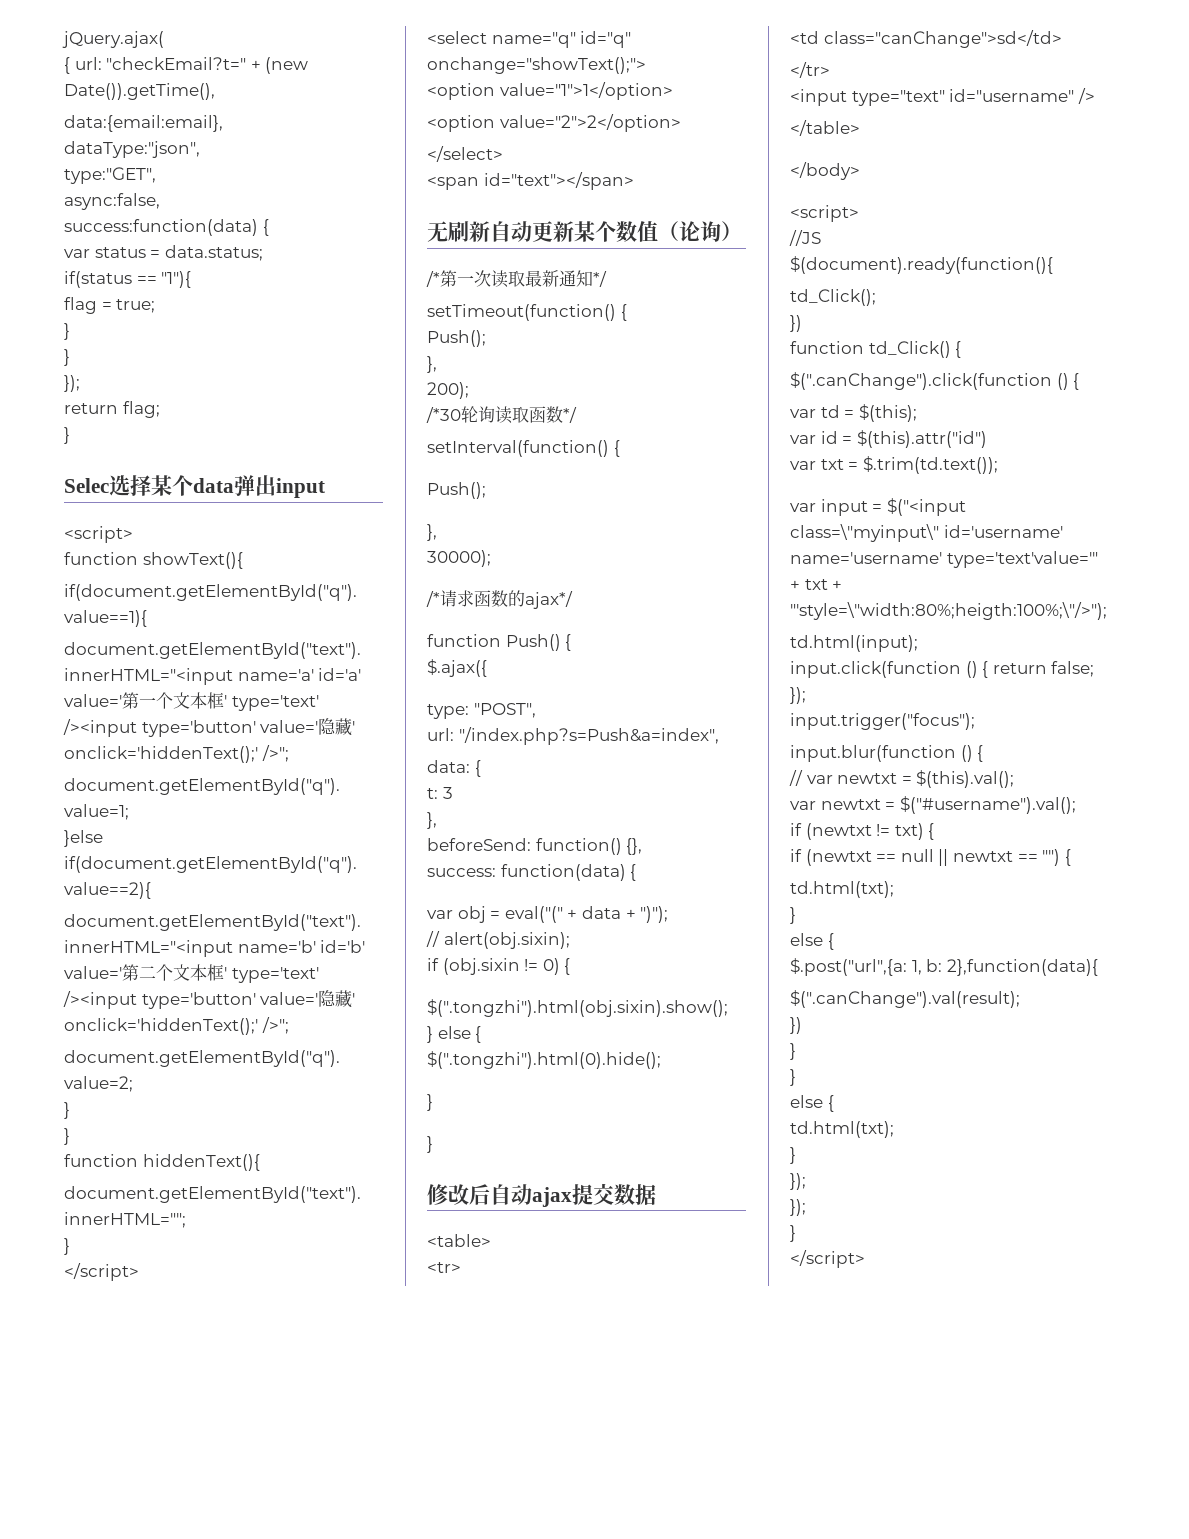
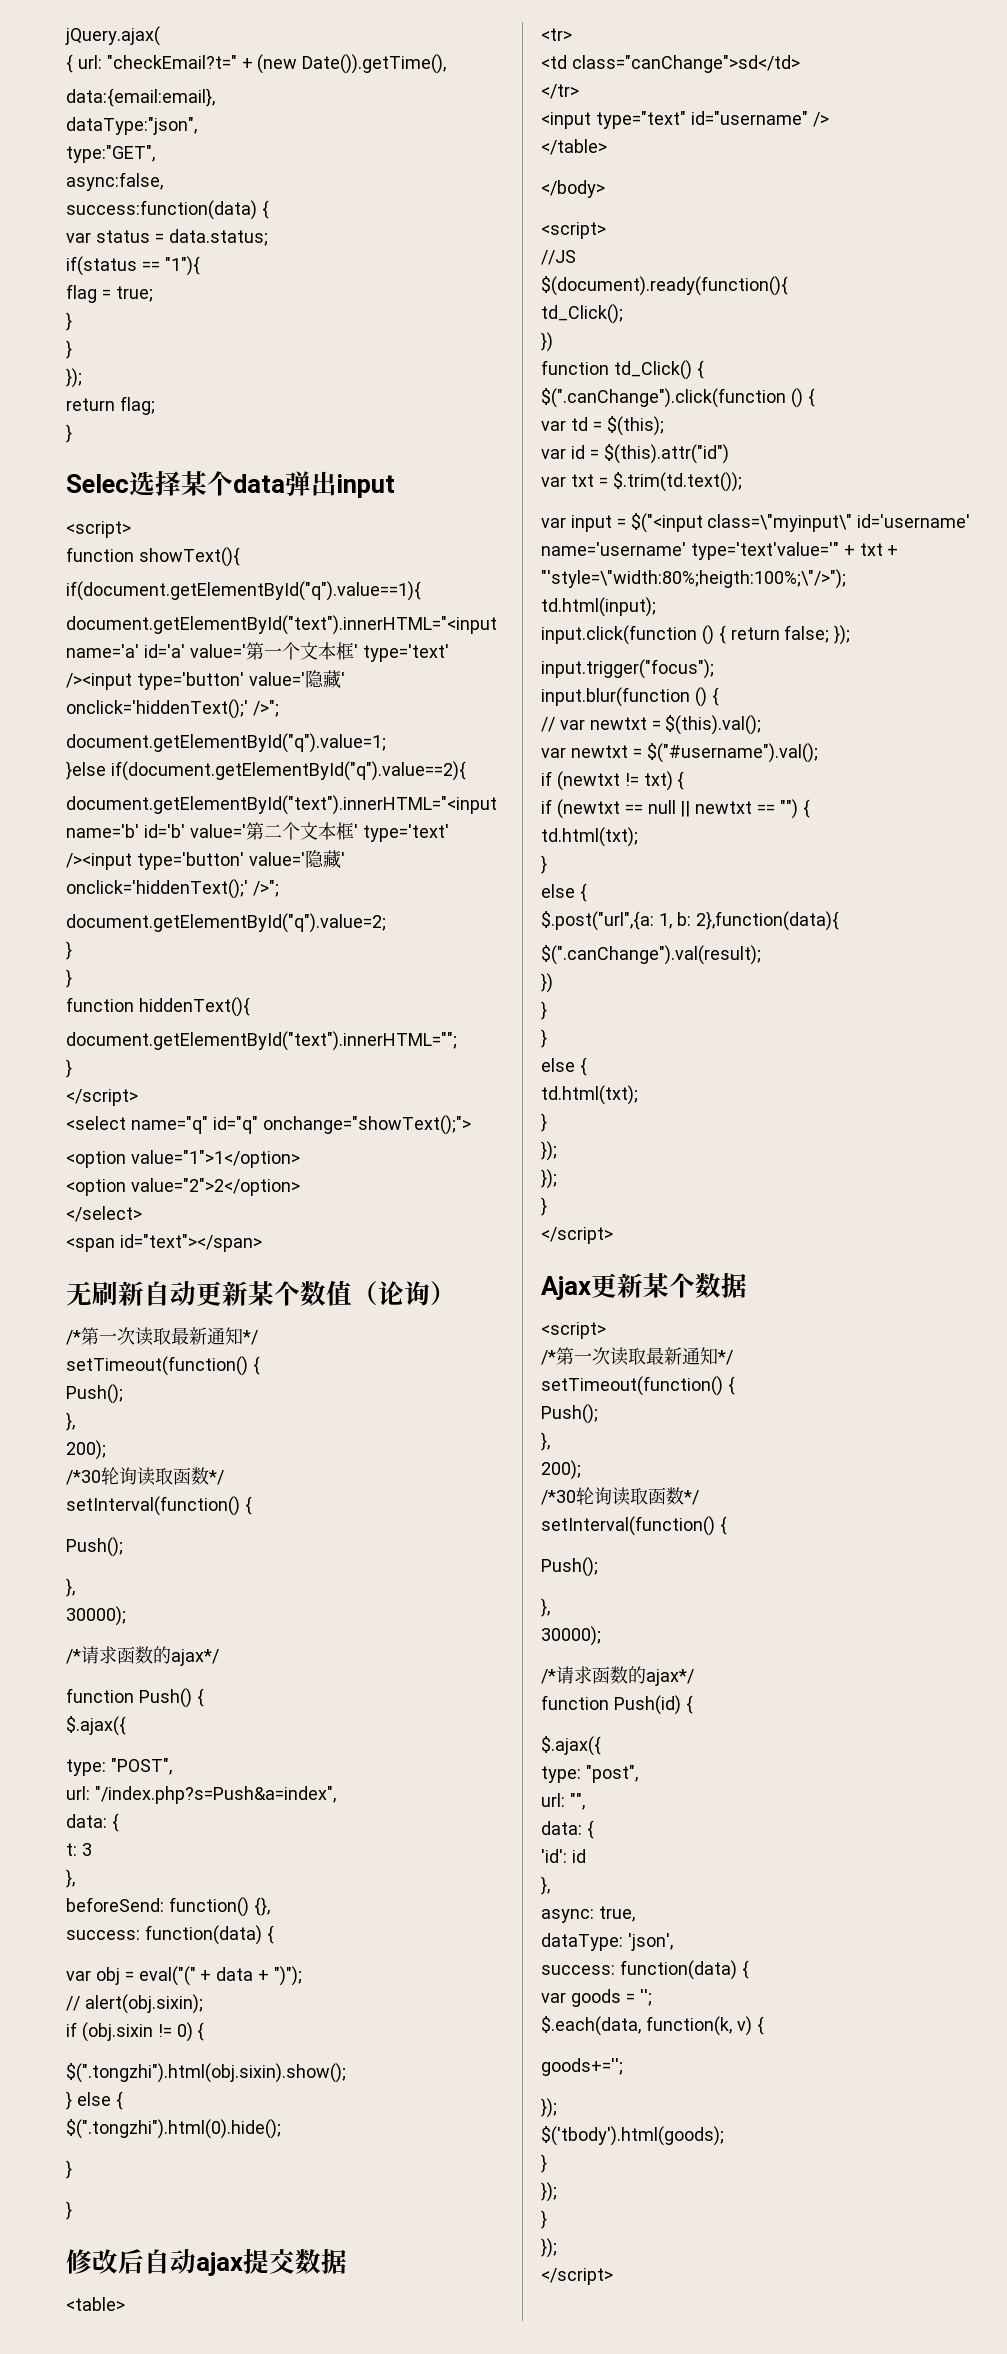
(865, 1259) none -> [541,1272,747,1300] [541,1322,606,1339] [541,1347,733,1366] [541,1376,735,1396] [541,1404,598,1424] [541,1432,550,1451] [541,1460,581,1480] [541,1487,699,1506] [541,1516,727,1536] [541,1557,598,1577] [541,1598,550,1617] [541,1626,601,1646] [541,1666,694,1686] [541,1695,693,1715] [541,1736,601,1756] [541,1765,638,1783] [541,1793,585,1810] [541,1820,594,1839] [541,1849,586,1863] [541,1876,550,1895] [541,1906,635,1923] [541,1933,673,1951] [541,1960,749,1980] [541,1989,652,2007] [541,2016,764,2036] [541,2058,623,2076] [541,2098,557,2118] [541,2126,724,2146] [541,2154,547,2173] [541,2182,557,2202] [541,2210,547,2229] [541,2238,557,2258] [541,2268,613,2285] // Ajax更新某个数据 // <script> // /*第一次读取最新通知*/ // setTimeout(function() { // Push(); // }, // 200); // /*30轮询读取函数*/ // setInterval(function() { // Push(); // }, // 30000); // /*请求函数的ajax*/ // function Push(id) { // $.ajax({ // type: "post", // url: "", // data: { // 'id': id // }, // async: true, // dataType: 'json', // success: function(data) { // var goods = ''; // $.each(data, function(k, v) { // goods+=''; // }); // $('tbody').html(goods); // } // }); // } // }); // </script>

